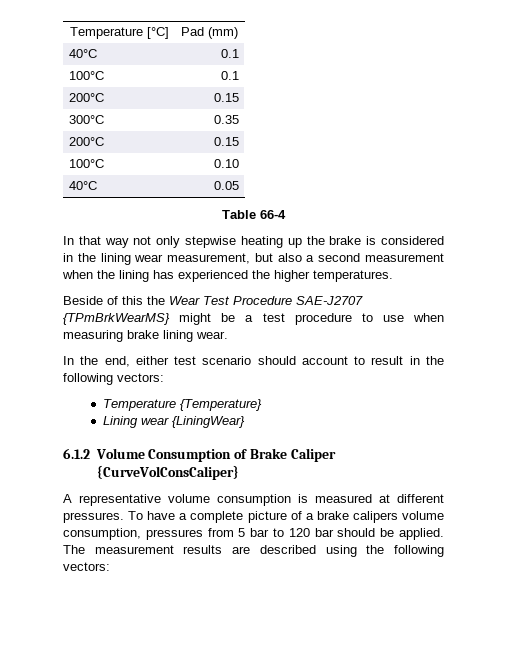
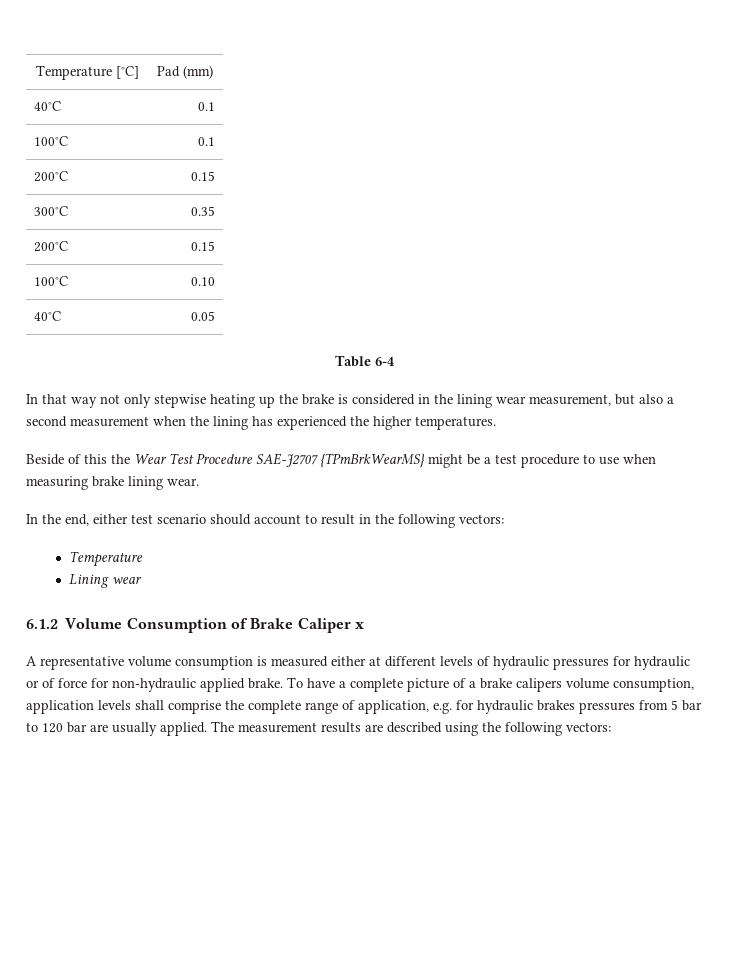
[260,210,286,219] 66-4 -> [375,357,395,366] 6-4
[180,399,263,411] {Temperature} -> (143, 559) none
[172,416,246,428] {LiningWear} -> (142, 580) none
[96,465,239,480] {CurveVolConsCaliper} -> [354,622,364,629] x
(372, 498) none -> [331,656,366,666] either
[63,512,124,523] pressures. -> [440,656,690,670] [26,678,283,692] levels of hydraulic pressures for hydraulic or of force for non-hydraulic applied brake.
(141, 534) none -> [26,700,575,714] application levels shall comprise the complete range of application, e.g. for hydraulic brakes
[337,528,395,537] should be -> [90,722,157,736] are usually

